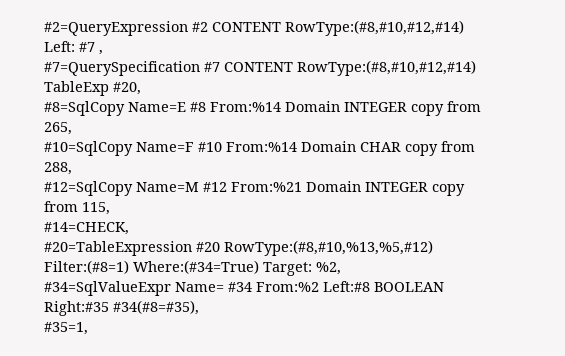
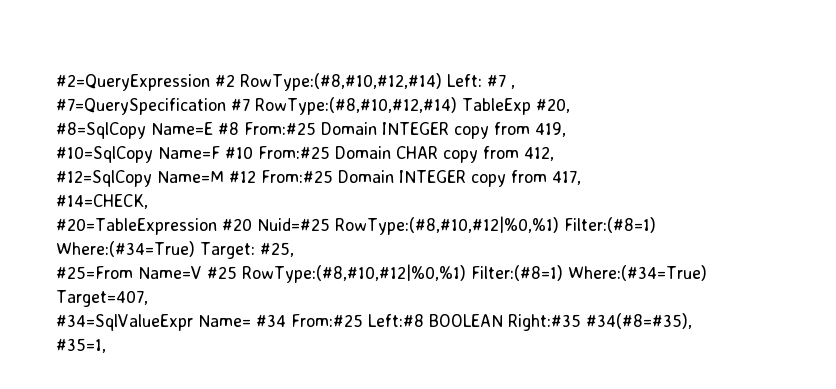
[212,22,281,32] CONTENT -> (235, 80) none
[224,62,293,72] CONTENT -> (250, 104) none
[210,101,481,116] [44,122,72,135] From:%14 Domain INTEGER copy from 265, -> [244,122,566,139] From:#25 Domain INTEGER copy from 419,
[226,142,297,152] From:%14 -> [258,146,330,159] From:#25
[44,162,72,175] 288, -> [524,146,554,161] 412,
[231,181,465,196] [44,201,110,215] From:%21 Domain INTEGER copy from 115, -> [261,170,581,187] From:#25 Domain INTEGER copy from 417,
[224,240,433,256] RowType:(#8,#10,%13,%5,#12) -> [256,216,559,235] Nuid=#25 RowType:(#8,#10,#12|%0,%1)
[316,262,341,275] %2, -> [259,242,294,257] [56,264,707,283] [56,290,148,307] #25, // #25=From Name=V #25 RowType:(#8,#10,#12|%0,%1) Filter:(#8=1) Where:(#34=True) Target=407,
[256,282,319,292] From:%2 -> [290,314,363,327] From:#25

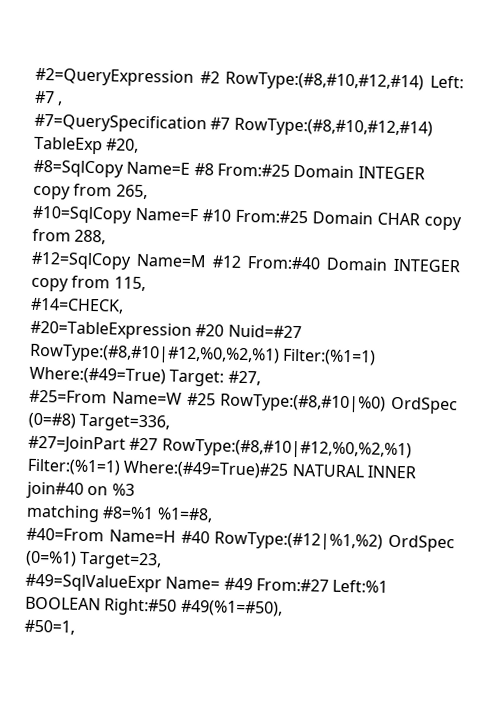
[535,122,566,137] 419, -> [115,184,148,200] 265,
[524,146,554,161] 412, -> [74,229,107,245] 288,
[261,170,581,187] From:#25 Domain INTEGER copy from 417, -> [247,256,461,273] [31,275,146,292] From:#40 Domain INTEGER copy from 115,
[256,216,656,235] [56,241,294,259] [56,264,707,283] [56,290,148,307] [56,313,692,331] [56,338,106,353] Nuid=#25 RowType:(#8,#10,#12|%0,%1) Filter:(#8=1) Where:(#34=True) Target: #25, // #25=From Name=V #25 RowType:(#8,#10,#12|%0,%1) Filter:(#8=1) Where:(#34=True) Target=407, // #34=SqlValueExpr Name= #34 From:#25 Left:#8 BOOLEAN Right:#35 #34(#8=#35), // #35=1, -> [227,324,302,339] [29,343,377,366] [29,366,261,387] [29,389,458,415] [28,412,171,432] [28,435,412,460] [27,458,416,479] [26,481,135,499] [26,504,213,523] [26,527,455,553] [25,550,163,570] [25,573,389,593] [25,596,283,617] [24,619,75,635] Nuid=#27 RowType:(#8,#10|#12,%0,%2,%1) Filter:(%1=1) Where:(#49=True) Target: #27, // #25=From Name=W #25 RowType:(#8,#10|%0) OrdSpec (0=#8) Target=336, // #27=JoinPart #27 RowType:(#8,#10|#12,%0,%2,%1) Filter:(%1=1) Where:(#49=True)#25 NATURAL INNER join#40 on %3 // matching #8=%1 %1=#8, // #40=From Name=H #40 RowType:(#12|%1,%2) OrdSpec (0=%1) Target=23, // #49=SqlValueExpr Name= #49 From:#27 Left:%1 BOOLEAN Right:#50 #49(%1=#50), // #50=1,

